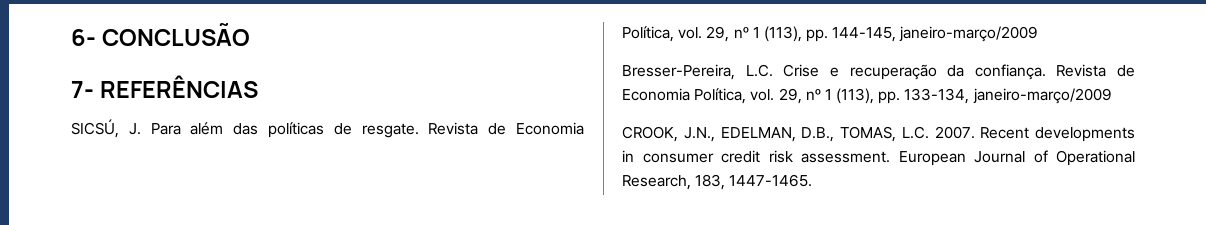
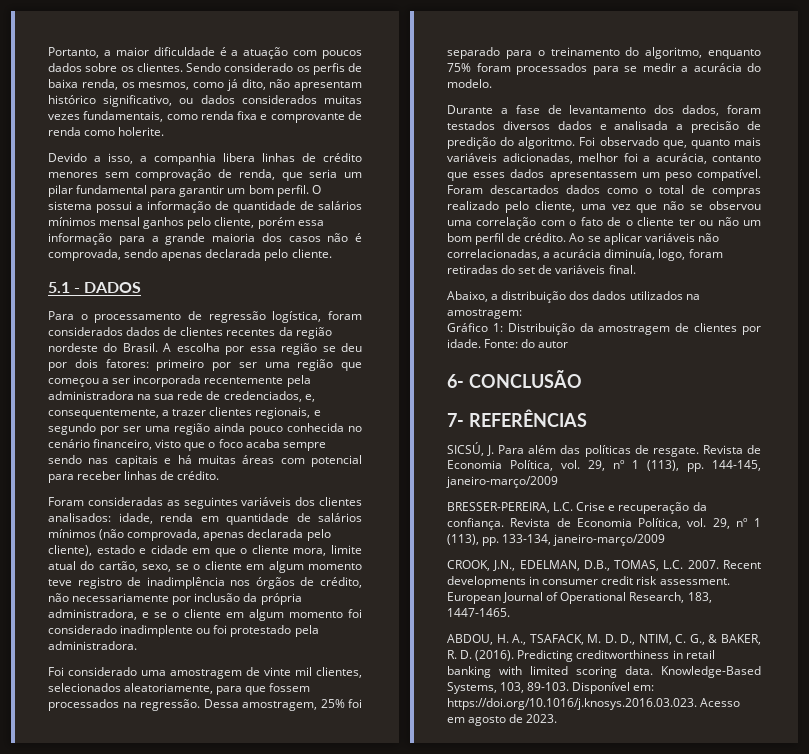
(71, 37) none -> [48,47,362,59] [48,63,362,75] [48,79,362,91] [48,95,362,107] [48,111,362,123] [48,127,165,136] [48,153,362,165] [48,169,363,181] [48,185,321,197] [48,201,362,213] [48,217,324,229] [48,233,362,245] [48,249,332,261] [48,282,142,293] [48,311,362,323] [48,327,332,339] [48,343,363,355] [48,359,362,371] [48,375,311,387] [48,391,315,402] [48,407,321,419] [48,423,362,435] [48,439,326,451] [48,455,362,467] [48,471,220,483] [48,497,363,509] [48,513,362,525] [48,529,331,541] [48,545,362,557] [48,561,362,573] [48,577,362,589] [48,593,302,605] [48,609,362,621] [48,625,319,637] [48,641,137,650] [48,667,362,679] [48,683,311,695] [48,699,362,711] [447,47,761,59] [447,63,761,75] [447,79,492,88] [447,105,761,116] [447,121,761,133] [447,137,761,149] [447,153,761,164] [447,169,761,181] [447,185,761,197] [447,201,761,213] [447,217,761,229] [447,233,719,245] [447,249,723,261] [447,265,636,274] [447,291,700,303] [447,309,522,319] [447,323,761,335] [447,339,569,348] Portanto, a maior dificuldade é a atuação com poucos dados sobre os clientes. Sendo considerado os perfis de baixa renda, os mesmos, como já dito, não apresentam histórico significativo, ou dados considerados muitas vezes fundamentais, como renda fixa e comprovante de renda como holerite. // Devido a isso, a companhia libera linhas de crédito menores sem comprovação de renda, que seria um pilar fundamental para garantir um bom perfil. O sistema possui a informação de quantidade de salários mínimos mensal ganhos pelo cliente, porém essa informação para a grande maioria dos casos não é comprovada, sendo apenas declarada pelo cliente. // 5.1 - DADOS // Para o processamento de regressão logística, foram considerados dados de clientes recentes da região nordeste do Brasil. A escolha por essa região se deu por dois fatores: primeiro por ser uma região que começou a ser incorporada recentemente pela administradora na sua rede de credenciados, e, consequentemente, a trazer clientes regionais, e segundo por ser uma região ainda pouco conhecida no cenário financeiro, visto que o foco acaba sempre sendo nas capitais e há muitas áreas com potencial para receber linhas de crédito. // Foram consideradas as seguintes variáveis dos clientes analisados: idade, renda em quantidade de salários mínimos (não comprovada, apenas declarada pelo cliente), estado e cidade em que o cliente mora, limite atual do cartão, sexo, se o cliente em algum momento teve registro de inadimplência nos órgãos de crédito, não necessariamente por inclusão da própria administradora, e se o cliente em algum momento foi considerado inadimplente ou foi protestado pela administradora. // Foi considerado uma amostragem de vinte mil clientes, selecionados aleatoriamente, para que fossem processados na regressão. Dessa amostragem, 25% foi separado para o treinamento do algoritmo, enquanto 75% foram processados para se medir a acurácia do modelo. // Durante a fase de levantamento dos dados, foram testados diversos dados e analisada a precisão de predição do algoritmo. Foi observado que, quanto mais variáveis adicionadas, melhor foi a acurácia, contanto que esses dados apresentassem um peso compatível. Foram descartados dados como o total de compras realizado pelo cliente, uma vez que não se observou uma correlação com o fato de o cliente ter ou não um bom perfil de crédito. Ao se aplicar variáveis não correlacionadas, a acurácia diminuía, logo, foram retiradas do set de variáveis final. // Abaixo, a distribuição dos dados utilizados na amostragem: // Gráfico 1: Distribuição da amostragem de clientes por idade. Fonte: do autor //
[622,64,735,80] Bresser-Pereira, -> [447,502,550,513] BRESSER-PEREIRA,
(813, 180) none -> [447,634,761,645] [447,650,715,662] [447,666,761,678] [447,682,655,694] [447,698,741,710] [447,714,558,726] // ABDOU, H. A., TSAFACK, M. D. D., NTIM, C. G., & BAKER, R. D. (2016). Predicting creditworthiness in retail banking with limited scoring data. Knowledge-Based Systems, 103, 89-103. Disponível em: https://doi.org/10.1016/j.knosys.2016.03.023. Acesso em agosto de 2023.

